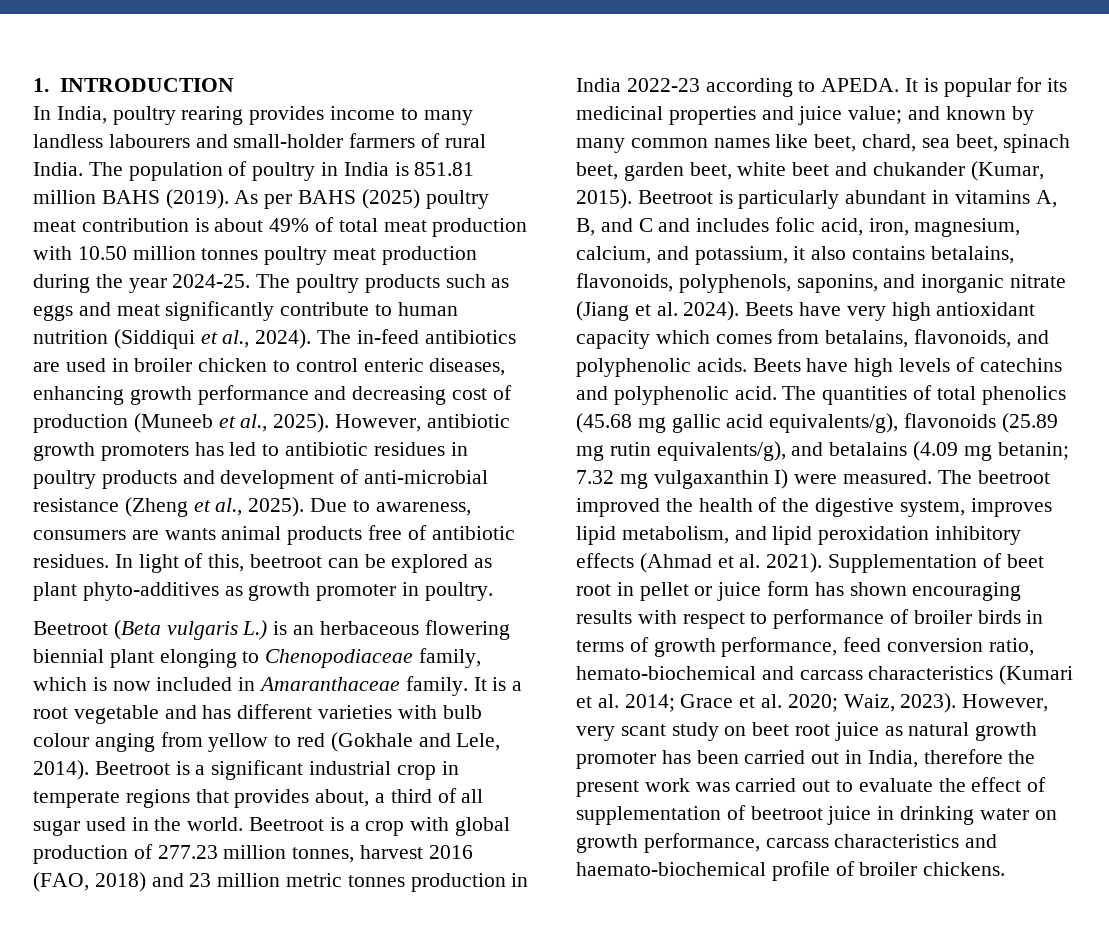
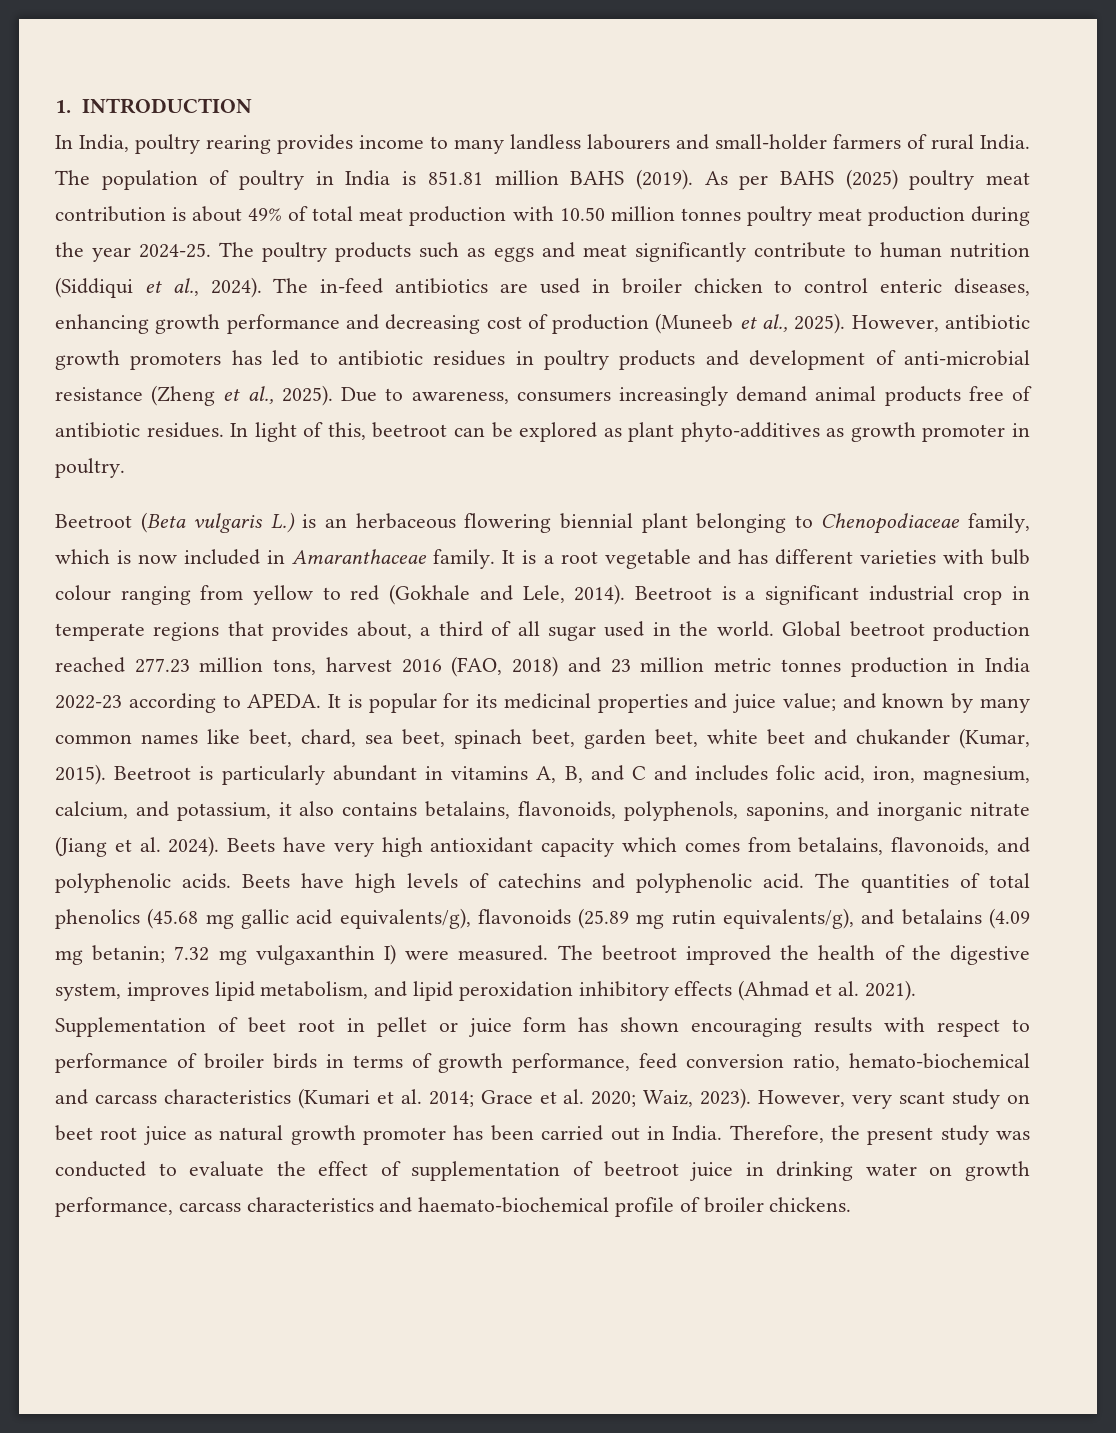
[131,528,216,540] are wants -> [618,386,808,406] increasingly demand
[159,649,237,668] elonging -> [696,513,787,533] belonging
[94,733,155,752] anging -> [120,586,191,605] ranging
[249,817,511,836] [33,844,153,864] Beetroot is a crop with global production of -> [782,621,1030,641] [55,657,125,673] Global beetroot production reached
[292,847,355,863] tonnes, -> [273,659,317,675] tons,
[867,749,1036,768] [576,778,831,797] India, therefore the present work was carried out -> [672,1125,1031,1145] [55,1161,146,1177] India. Therefore, the present study was conducted

